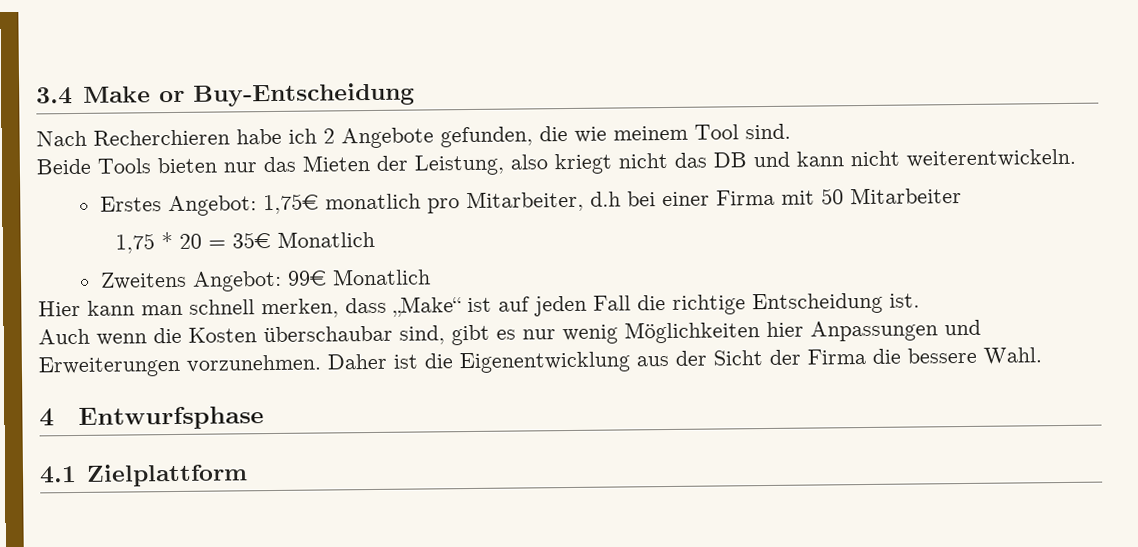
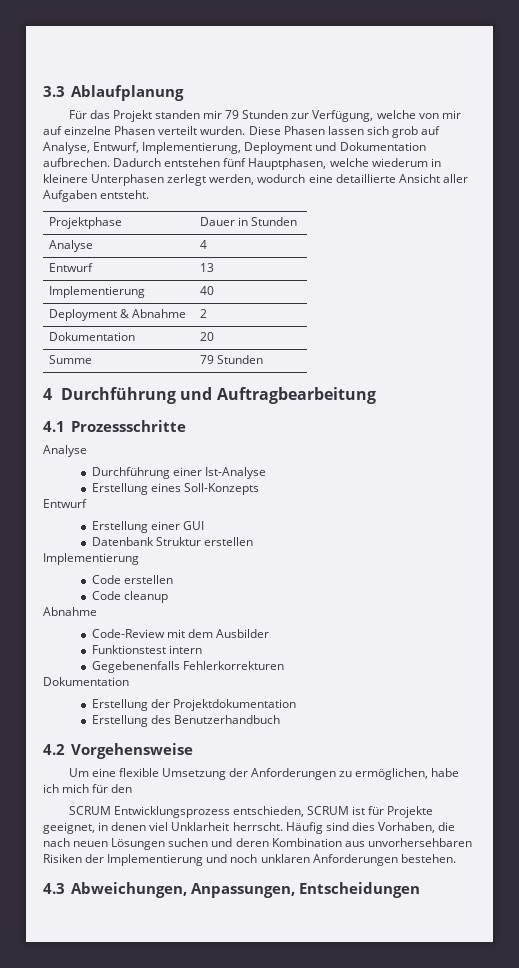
[36,82,415,107] [36,123,791,149] [36,148,1076,176] [99,187,962,217] [114,230,375,254] [99,268,431,292] [38,292,920,319] [38,319,981,346] [38,347,1042,378] [39,406,264,430] [39,463,248,487] 3.4 Make or Buy-Entscheidung // Nach Recherchieren habe ich 2 Angebote gefunden, die wie meinem Tool sind. // Beide Tools bieten nur das Mieten der Leistung, also kriegt nicht das DB und kann nicht weiterentwickeln. // Erstes Angebot: 1,75€ monatlich pro Mitarbeiter, d.h bei einer Firma mit 50 Mitarbeiter // 1,75 * 20 = 35€ Monatlich // Zweitens Angebot: 99€ Monatlich // Hier kann man schnell merken, dass „Make“ ist auf jeden Fall die richtige Entscheidung ist. // Auch wenn die Kosten überschaubar sind, gibt es nur wenig Möglichkeiten hier Anpassungen und Erweiterungen vorzunehmen. Daher ist die Eigenentwicklung aus der Sicht der Firma die bessere Wahl. // 4 Entwurfsphase // 4.1 Zielplattform -> [43,85,184,101] [68,110,461,122] [43,126,441,138] [43,142,426,154] [43,158,441,170] [43,174,468,186] [43,190,150,202] [48,217,122,229] [199,217,298,226] [48,240,93,252] [199,240,207,249] [48,263,93,272] [199,263,214,272] [48,286,145,298] [199,286,214,295] [48,309,187,321] [199,309,207,318] [48,332,135,341] [199,332,214,341] [48,355,92,364] [199,355,264,364] [43,387,376,404] [43,420,186,432] [43,445,87,457] [91,467,266,479] [91,483,259,495] [43,499,87,508] [91,521,204,533] [91,537,253,546] [43,553,139,565] [91,575,173,584] [91,591,168,603] [43,607,97,616] [91,629,269,638] [91,645,202,654] [91,661,284,673] [43,677,129,686] [91,699,296,711] [91,715,280,727] [43,743,193,759] [68,768,460,780] [43,784,133,793] [68,806,434,818] [43,822,456,834] [43,838,472,850] [43,854,456,866] [43,882,420,898] 3.3 Ablaufplanung // Für das Projekt standen mir 79 Stunden zur Verfügung, welche von mir auf einzelne Phasen verteilt wurden. Diese Phasen lassen sich grob auf Analyse, Entwurf, Implementierung, Deployment und Dokumentation aufbrechen. Dadurch entstehen fünf Hauptphasen, welche wiederum in kleinere Unterphasen zerlegt werden, wodurch eine detaillierte Ansicht aller Aufgaben entsteht. // Projektphase | Dauer in Stunden // Analyse | 4 // Entwurf | 13 // Implementierung | 40 // Deployment & Abnahme | 2 // Dokumentation | 20 // Summe | 79 Stunden // 4 Durchführung und Auftragbearbeitung // 4.1 Prozessschritte // Analyse // Durchführung einer Ist-Analyse // Erstellung eines Soll-Konzepts // Entwurf // Erstellung einer GUI // Datenbank Struktur erstellen // Implementierung // Code erstellen // Code cleanup // Abnahme // Code-Review mit dem Ausbilder // Funktionstest intern // Gegebenenfalls Fehlerkorrekturen // Dokumentation // Erstellung der Projektdokumentation // Erstellung des Benutzerhandbuch // 4.2 Vorgehensweise // Um eine flexible Umsetzung der Anforderungen zu ermöglichen, habe ich mich für den // SCRUM Entwicklungsprozess entschieden, SCRUM ist für Projekte geeignet, in denen viel Unklarheit herrscht. Häufig sind dies Vorhaben, die nach neuen Lösungen suchen und deren Kombination aus unvorhersehbaren Risiken der Implementierung und noch unklaren Anforderungen bestehen. // 4.3 Abweichungen, Anpassungen, Entscheidungen

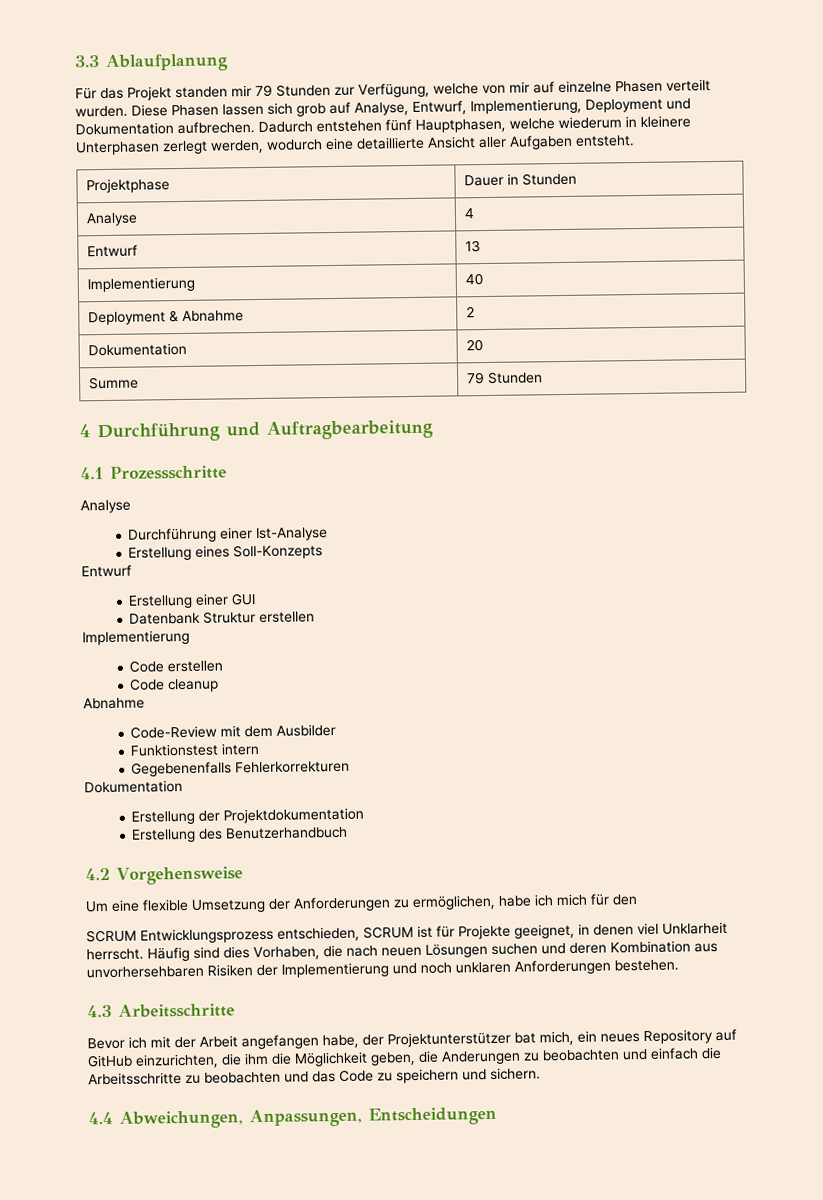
(65, 888) none -> [118,1003,235,1018] [87,1028,737,1050] [87,1046,722,1069] [88,1067,541,1086] [88,1111,113,1125] Arbeitsschritte // Bevor ich mit der Arbeit angefangen habe, der Projektunterstützer bat mich, ein neues Repository auf GitHub einzurichten, die ihm die Möglichkeit geben, die Anderungen zu beobachten und einfach die Arbeitsschritte zu beobachten und das Code zu speichern und sichern. // 4.4

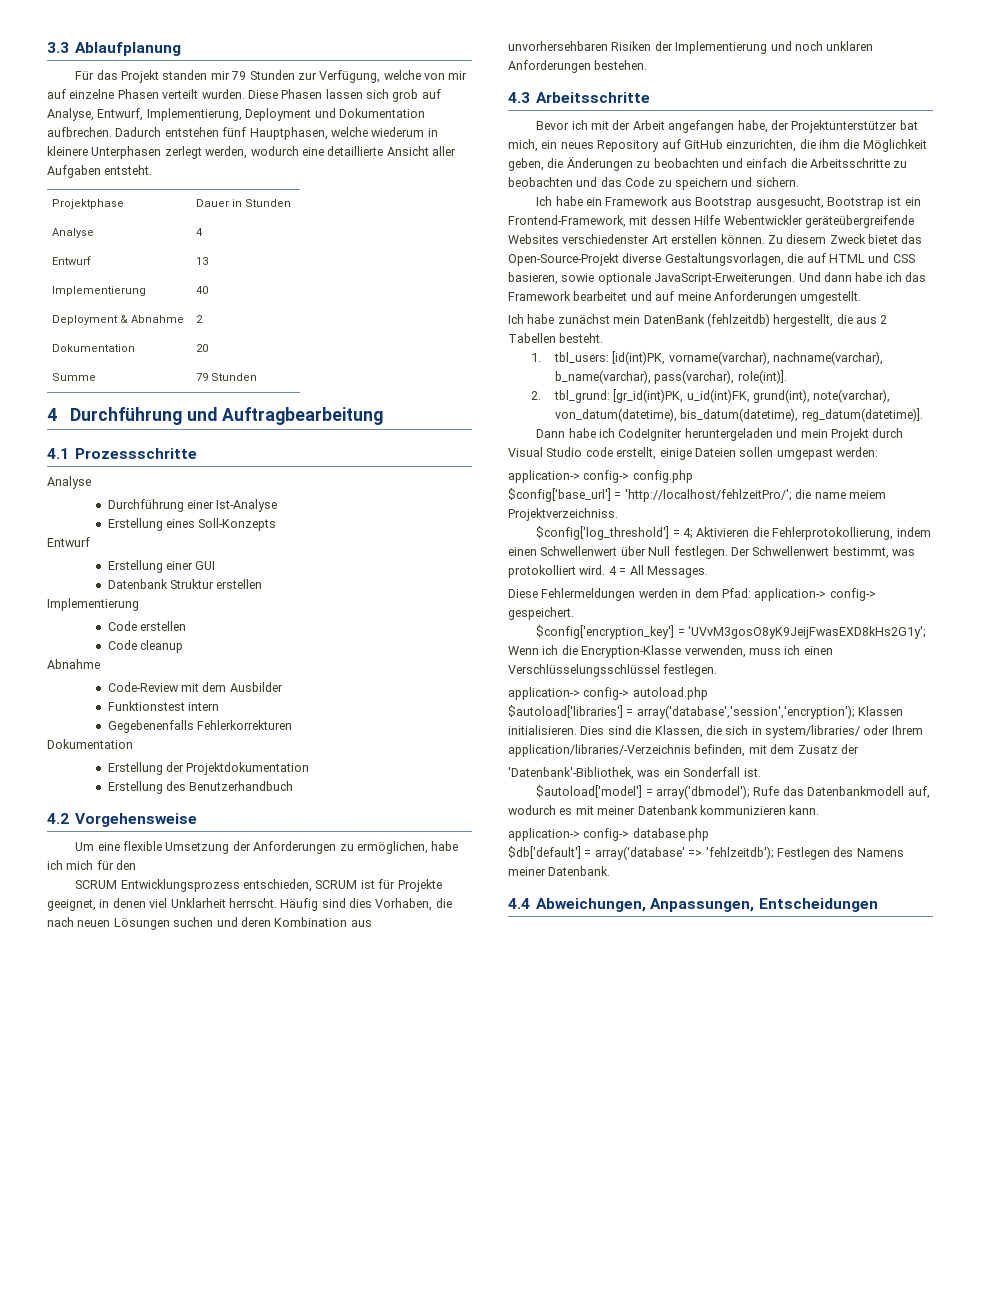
[441,1050,521,1065] Anderungen -> [566,157,633,171] Änderungen
(541, 1074) none -> [536,196,921,209] [508,215,914,228] [508,234,923,244] [508,253,915,266] [508,272,926,285] [508,291,862,304] [508,313,888,327] [508,333,604,343] [531,351,883,365] [554,370,787,384] [531,389,891,403] [554,408,923,422] [536,428,904,441] [508,447,878,460] [508,470,693,483] [508,488,886,502] [508,508,618,521] [536,526,931,540] [508,546,915,559] [508,565,708,578] [508,588,876,601] [508,607,574,620] [536,625,927,639] [508,645,833,658] [508,664,718,677] [508,687,708,700] [508,705,904,719] [508,725,923,738] [508,744,859,757] [508,767,761,780] [536,785,930,799] [508,805,820,815] [508,828,709,841] [508,846,904,860] [508,866,611,876] // Ich habe ein Framework aus Bootstrap ausgesucht, Bootstrap ist ein Frontend-Framework, mit dessen Hilfe Webentwickler geräteübergreifende Websites verschiedenster Art erstellen können. Zu diesem Zweck bietet das Open-Source-Projekt diverse Gestaltungsvorlagen, die auf HTML und CSS basieren, sowie optionale JavaScript-Erweiterungen. Und dann habe ich das Framework bearbeitet und auf meine Anforderungen umgestellt. // Ich habe zunächst mein DatenBank (fehlzeitdb) hergestellt, die aus 2 Tabellen besteht. // 1. tbl_users: [id(int)PK, vorname(varchar), nachname(varchar), b_name(varchar), pass(varchar), role(int)]. // 2. tbl_grund: [gr_id(int)PK, u_id(int)FK, grund(int), note(varchar), von_datum(datetime), bis_datum(datetime), reg_datum(datetime)]. // Dann habe ich CodeIgniter heruntergeladen und mein Projekt durch Visual Studio code erstellt, einige Dateien sollen umgepast werden: // application-> config-> config.php // $config['base_url'] = 'http://localhost/fehlzeitPro/'; die name meiem Projektverzeichniss. // $config['log_threshold'] = 4; Aktivieren die Fehlerprotokollierung, indem einen Schwellenwert über Null festlegen. Der Schwellenwert bestimmt, was protokolliert wird. 4 = All Messages. // Diese Fehlermeldungen werden in dem Pfad: application-> config-> gespeichert. // $config['encryption_key'] = 'UVvM3gosO8yK9JeijFwasEXD8kHs2G1y'; Wenn ich die Encryption-Klasse verwenden, muss ich einen Verschlüsselungsschlüssel festlegen. // application-> config-> autoload.php // $autoload['libraries'] = array('database','session','encryption'); Klassen initialisieren. Dies sind die Klassen, die sich in system/libraries/ oder Ihrem application/libraries/-Verzeichnis befinden, mit dem Zusatz der // 'Datenbank'-Bibliothek, was ein Sonderfall ist. // $autoload['model'] = array('dbmodel'); Rufe das Datenbankmodell auf, wodurch es mit meiner Datenbank kommunizieren kann. // application-> config-> database.php // $db['default'] = array(‘database' => 'fehlzeitdb'); Festlegen des Namens meiner Datenbank.

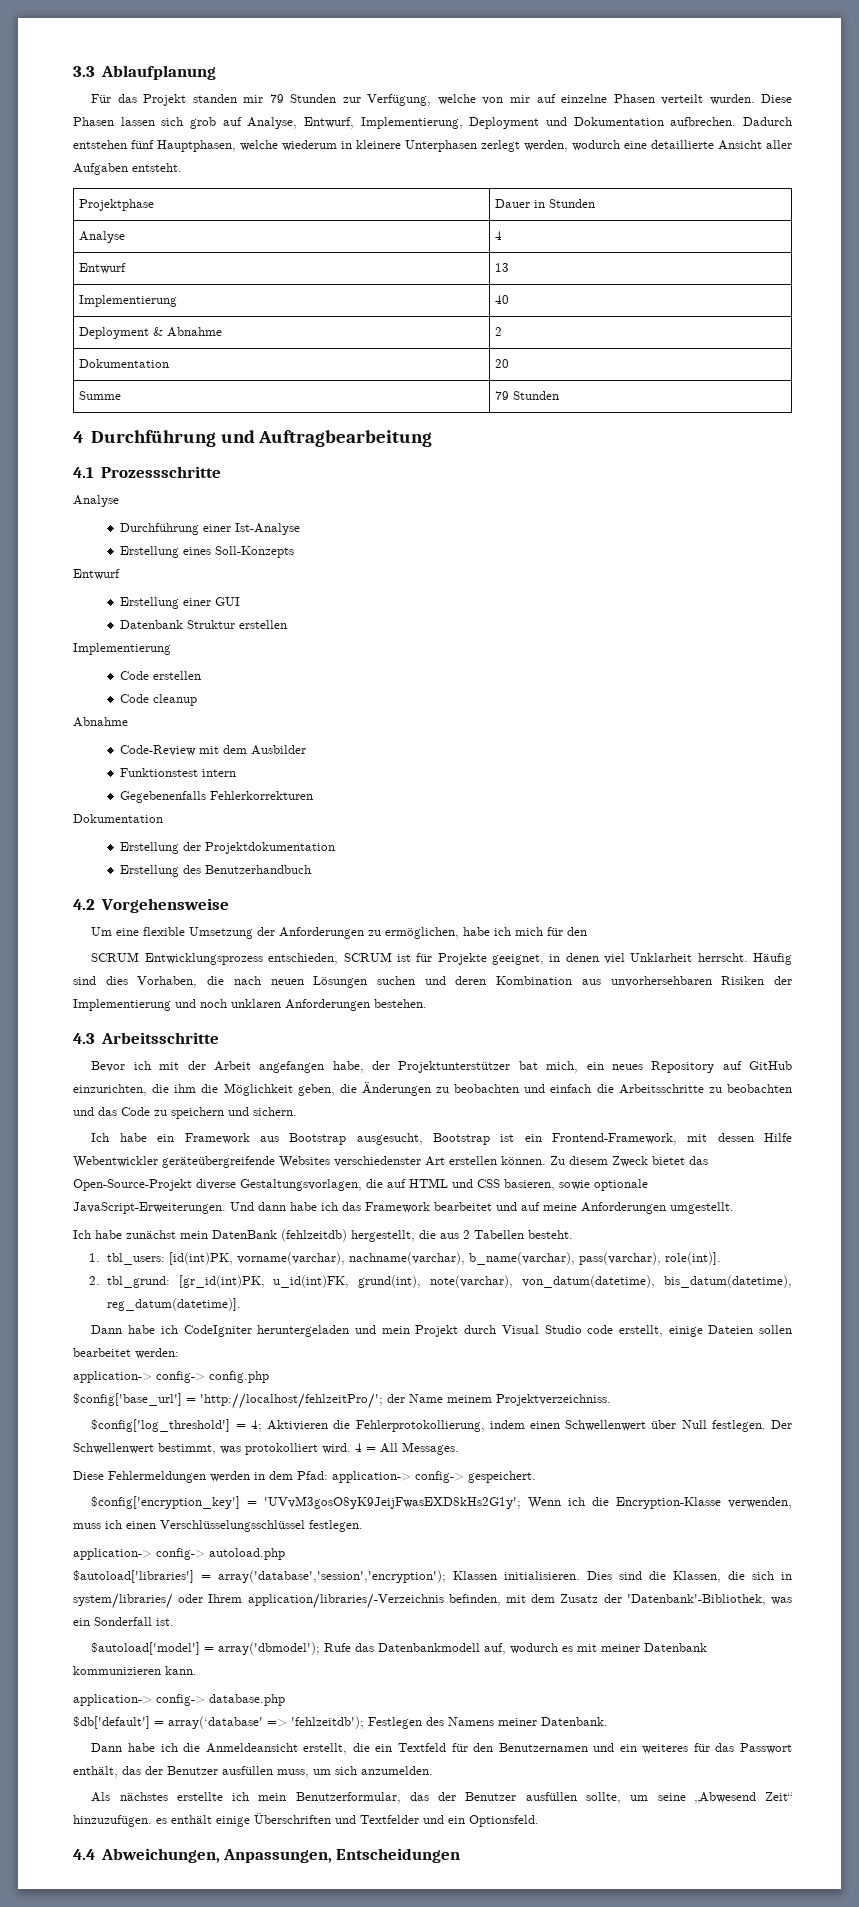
[776,448,833,460] umgepast -> [73,1348,131,1357] bearbeitet
[795,489,886,499] die name meiem -> [387,1394,492,1403] der Name meinem
(859, 749) // -> (622, 1598) none
(611, 871) none -> [91,1743,793,1755] [73,1766,433,1778] [91,1792,793,1804] [73,1813,539,1827] // Dann habe ich die Anmeldeansicht erstellt, die ein Textfeld für den Benutzernamen und ein weiteres für das Passwort enthält, das der Benutzer ausfüllen muss, um sich anzumelden. // Als nächstes erstellte ich mein Benutzerformular, das der Benutzer ausfüllen sollte, um seine „Abwesend Zeit“ hinzuzufügen. es enthält einige Überschriften und Textfelder und ein Optionsfeld.

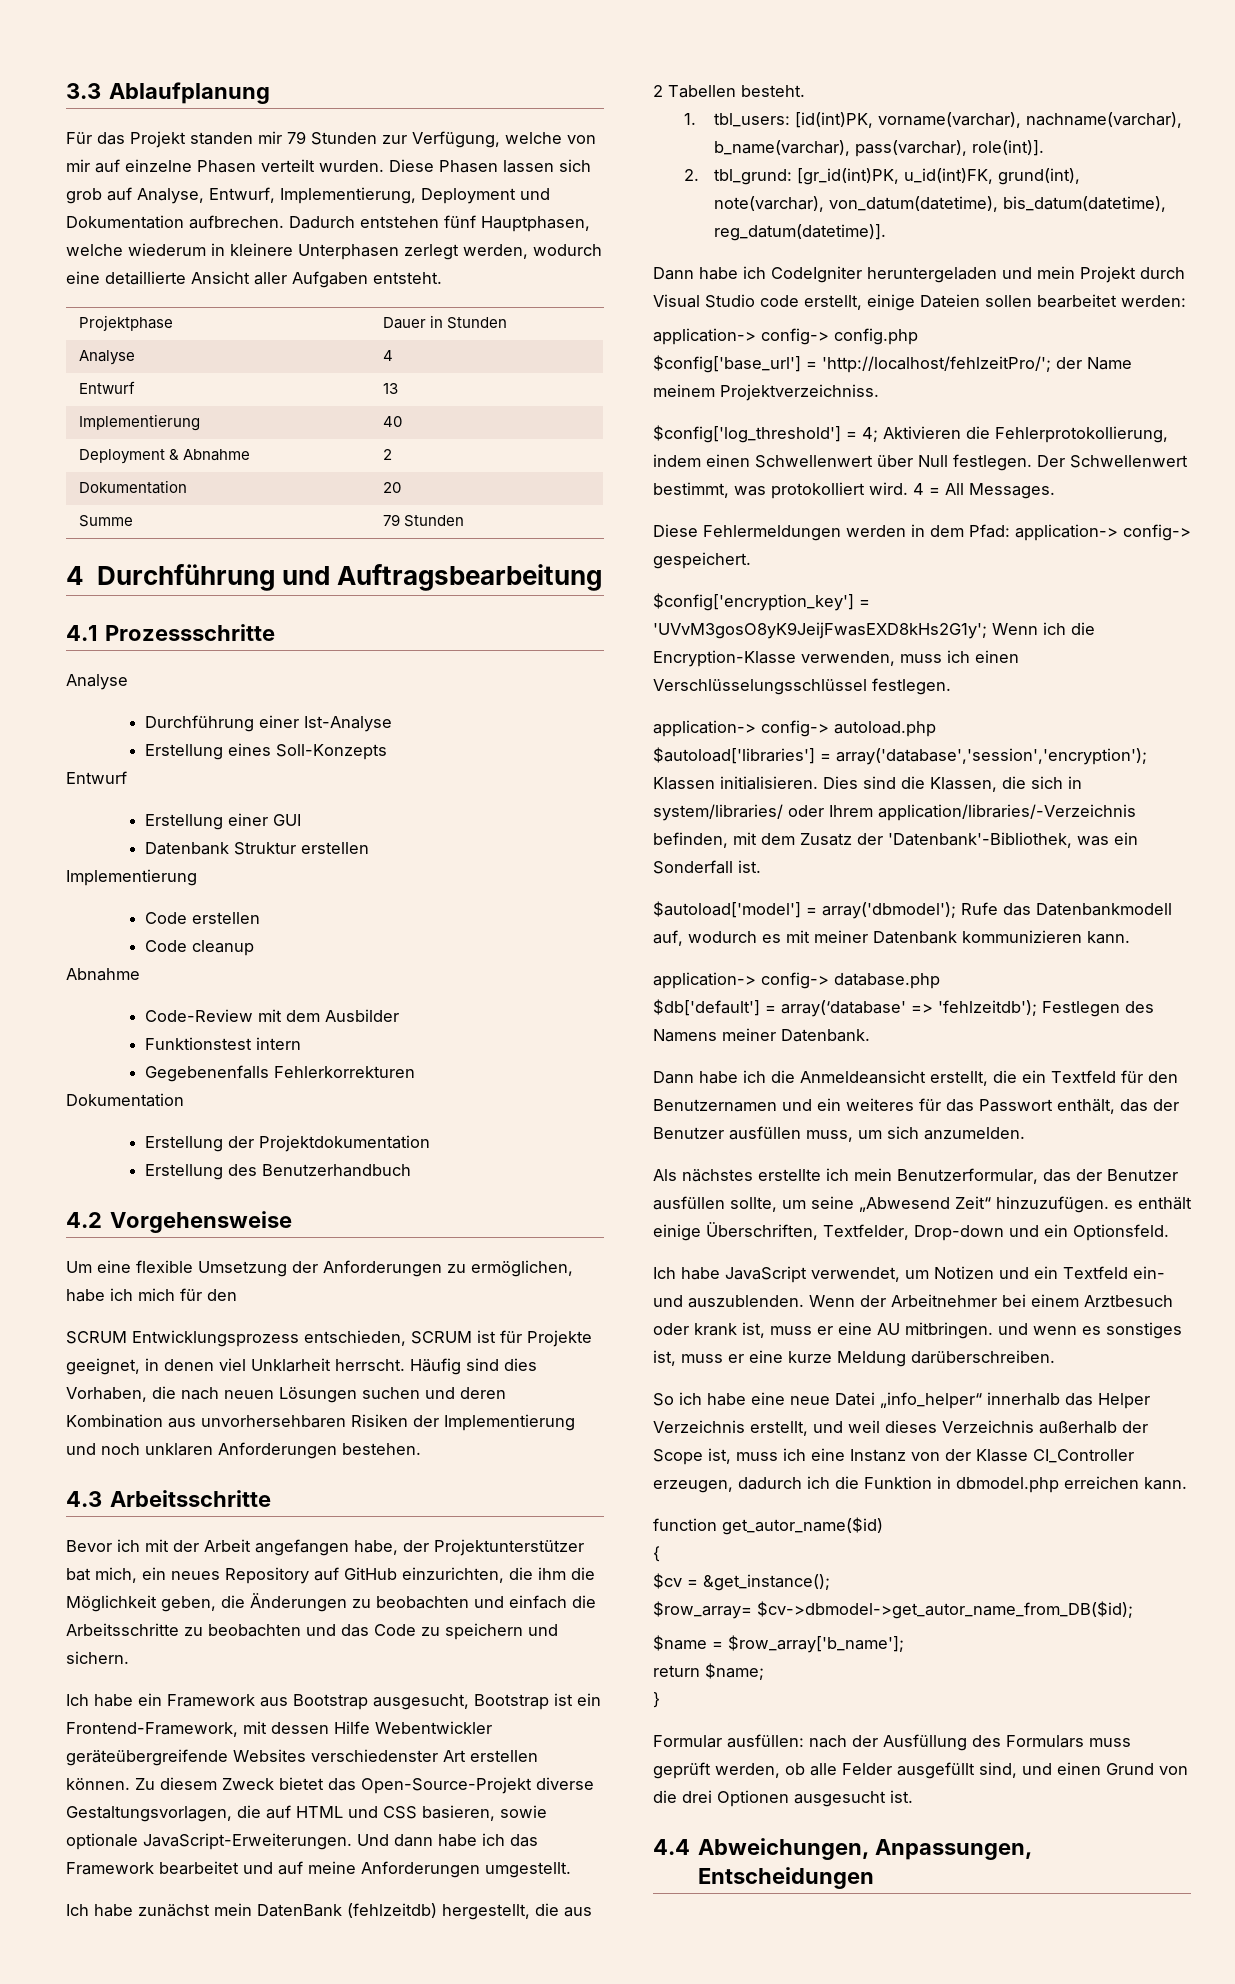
[258,430,433,447] Auftragbearbeitung -> [336,564,602,591] Auftragsbearbeitung
[254,1813,419,1824] Überschriften und Textfelder -> [706,1222,1004,1241] Überschriften, Textfelder, Drop-down
(539, 1821) none -> [653,1266,1165,1283] [653,1294,1173,1308] [653,1322,1182,1339] [653,1350,1055,1367] [653,1392,1150,1409] [653,1420,1148,1436] [653,1448,1134,1465] [653,1476,1187,1493] [653,1517,883,1535] [653,1546,660,1562] [653,1573,830,1591] [653,1601,1133,1619] [653,1635,904,1653] [653,1663,764,1680] [653,1692,660,1708] [653,1734,1131,1751] [653,1762,1188,1779] [653,1790,913,1807] // Ich habe JavaScript verwendet, um Notizen und ein Textfeld ein- und auszublenden. Wenn der Arbeitnehmer bei einem Arztbesuch oder krank ist, muss er eine AU mitbringen. und wenn es sonstiges ist, muss er eine kurze Meldung darüberschreiben. // So ich habe eine neue Datei „info_helper“ innerhalb das Helper Verzeichnis erstellt, und weil dieses Verzeichnis außerhalb der Scope ist, muss ich eine Instanz von der Klasse CI_Controller erzeugen, dadurch ich die Funktion in dbmodel.php erreichen kann. // function get_autor_name($id) // { // $cv = &get_instance(); // $row_array= $cv->dbmodel->get_autor_name_from_DB($id); // $name = $row_array['b_name']; // return $name; // } // Formular ausfüllen: nach der Ausfüllung des Formulars muss geprüft werden, ob alle Felder ausgefüllt sind, und einen Grund von die drei Optionen ausgesucht ist.

